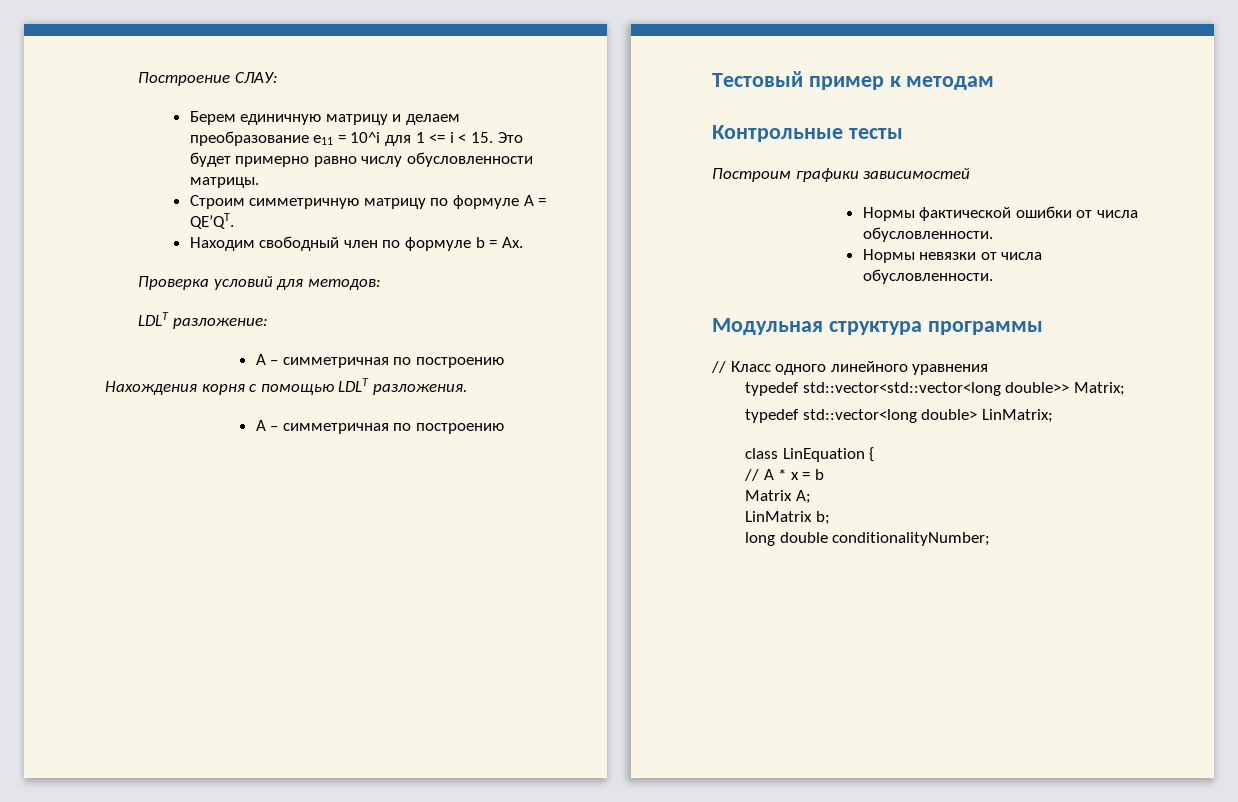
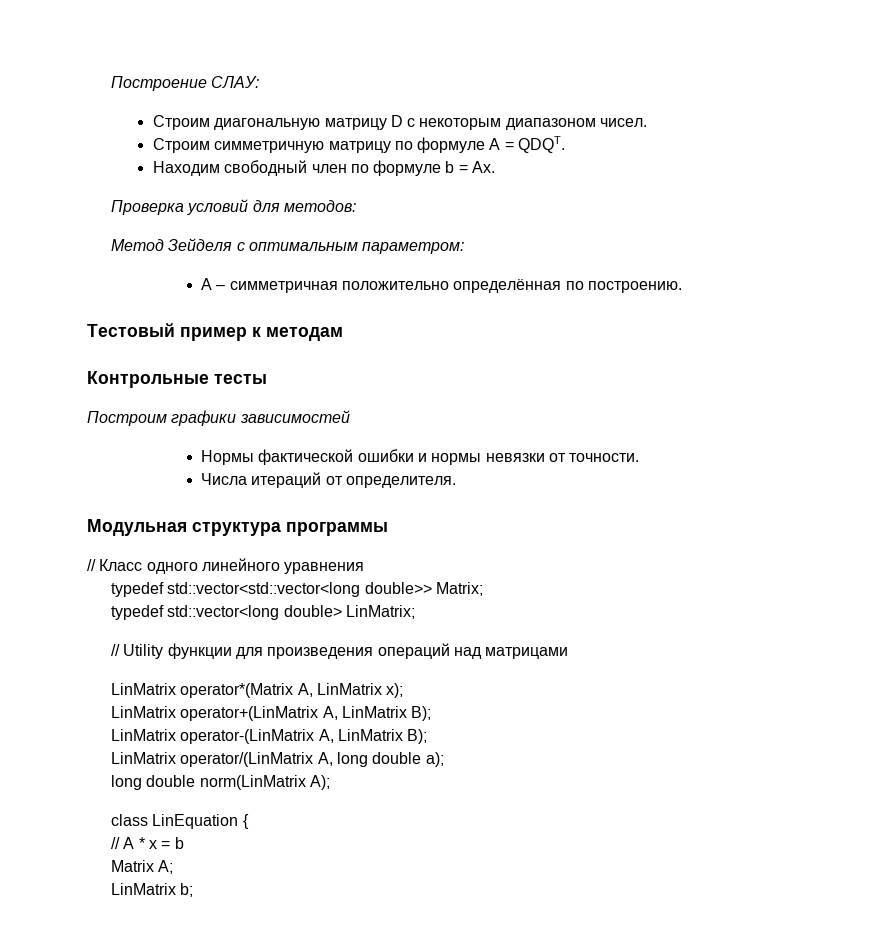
[189,111,461,125] [189,131,523,146] [189,152,534,167] [189,177,259,188] Берем единичную матрицу и делаем преобразование e11 = 10^i для 1 <= i < 15. Это будет примерно равно числу обусловленности матрицы. -> [152,115,648,130] Строим диагональную матрицу D с некоторым диапазоном чисел.
[189,213,234,229] QE’QT. -> [518,136,566,153] QDQT.
[137,312,268,329] [255,354,504,368] [105,378,467,395] [255,420,504,434] LDLT разложение: // А – симметричная по построению // Нахождения корня с помощью LDLT разложения. // А – симметричная по построению -> [111,238,465,254] [201,278,683,293] Метод Зейделя с оптимальным параметром: // А – симметричная положительно определённая по построению.
[1076,210,1138,218] [862,227,993,242] [862,249,1043,263] [862,269,993,284] от числа обусловленности. // Нормы невязки от числа обусловленности. -> [418,453,640,465] [201,472,457,488] и нормы невязки от точности. // Числа итераций от определителя.
(1053, 416) none -> [111,643,569,659] [111,683,404,698] [111,706,432,721] [111,729,428,744] [111,752,444,767] [111,775,331,790] // // Utility функции для произведения операций над матрицами // LinMatrix operator*(Matrix A, LinMatrix x); // LinMatrix operator+(LinMatrix A, LinMatrix B); // LinMatrix operator-(LinMatrix A, LinMatrix B); // LinMatrix operator/(LinMatrix A, long double a); // long double norm(LinMatrix A);
[744,532,991,546] // long double conditionalityNumber; -> (194, 890) none

